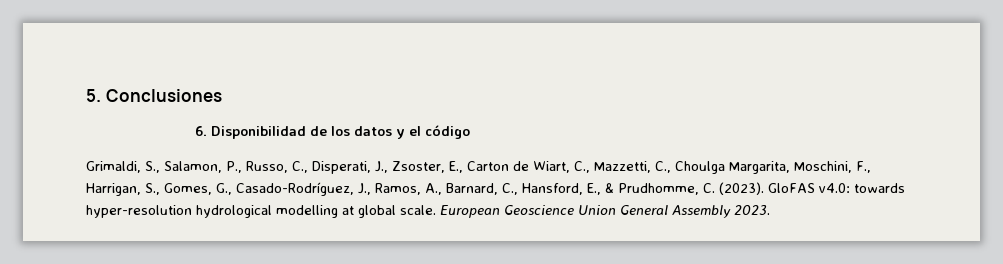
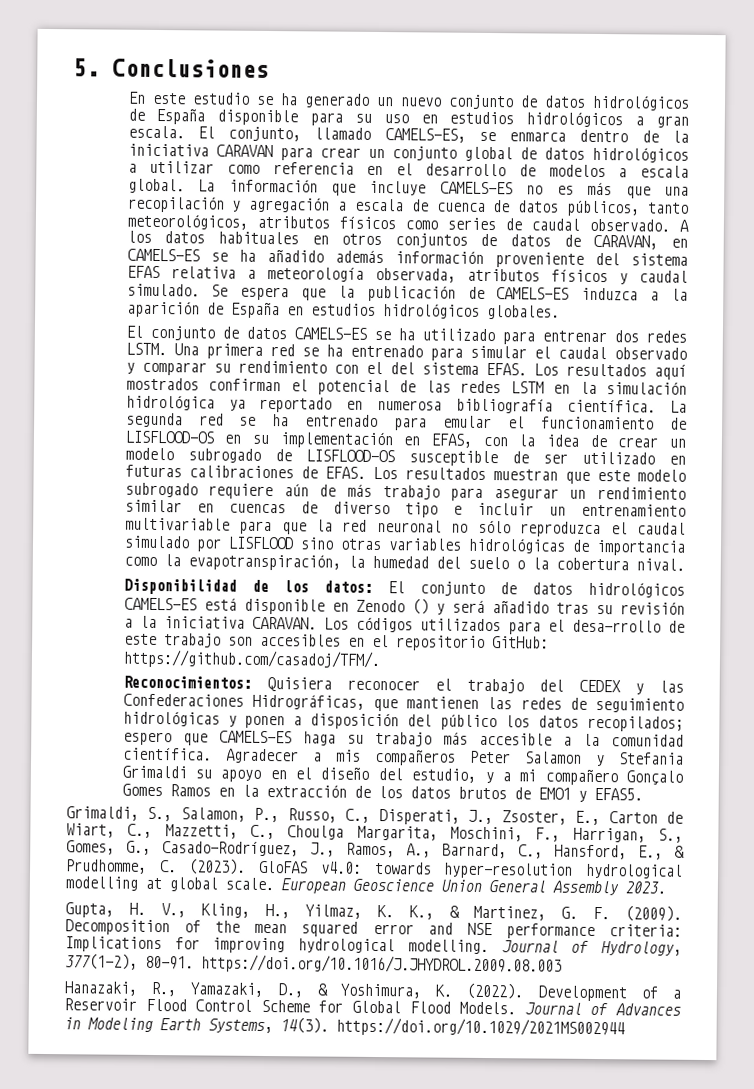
[195,125,471,139] 6. Disponibilidad de los datos y el código -> [127,91,690,111] [127,107,690,128] [127,125,690,143] [127,143,690,163] [127,160,689,178] [127,178,689,199] [127,195,690,217] [126,213,690,232] [126,230,688,250] [126,248,689,268] [126,265,689,285] [126,283,689,302] [126,300,560,320] [125,325,687,345] [125,342,687,361] [125,360,687,380] [125,377,687,396] [125,394,687,414] [125,412,687,431] [124,430,687,449] [124,447,687,467] [124,464,686,484] [124,482,686,501] [124,499,686,518] [124,517,686,538] [123,535,687,556] [123,553,685,571] [123,578,686,598] [123,597,685,615] [123,615,686,635] [123,633,549,651] [122,649,381,670] [122,675,685,695] [122,693,684,713] [122,710,684,732] [122,730,684,747] [122,747,685,767] [121,765,683,786] [121,783,643,802] En este estudio se ha generado un nuevo conjunto de datos hidrológicos de España disponible para su uso en estudios hidrológicos a gran escala. El conjunto, llamado CAMELS-ES, se enmarca dentro de la iniciativa CARAVAN para crear un conjunto global de datos hidrológicos a utilizar como referencia en el desarrollo de modelos a escala global. La información que incluye CAMELS-ES no es más que una recopilación y agregación a escala de cuenca de datos públicos, tanto meteorológicos, atributos físicos como series de caudal observado. A los datos habituales en otros conjuntos de datos de CARAVAN, en CAMELS-ES se ha añadido además información proveniente del sistema EFAS relativa a meteorología observada, atributos físicos y caudal simulado. Se espera que la publicación de CAMELS-ES induzca a la aparición de España en estudios hidrológicos globales. // El conjunto de datos CAMELS-ES se ha utilizado para entrenar dos redes LSTM. Una primera red se ha entrenado para simular el caudal observado y comparar su rendimiento con el del sistema EFAS. Los resultados aquí mostrados confirman el potencial de las redes LSTM en la simulación hidrológica ya reportado en numerosa bibliografía científica. La segunda red se ha entrenado para emular el funcionamiento de LISFLOOD-OS en su implementación en EFAS, con la idea de crear un modelo subrogado de LISFLOOD-OS susceptible de ser utilizado en futuras calibraciones de EFAS. Los resultados muestran que este modelo subrogado requiere aún de más trabajo para asegurar un rendimiento similar en cuencas de diverso tipo e incluir un entrenamiento multivariable para que la red neuronal no sólo reproduzca el caudal simulado por LISFLOOD sino otras variables hidrológicas de importancia como la evapotranspiración, la humedad del suelo o la cobertura nival. // Disponibilidad de los datos: El conjunto de datos hidrológicos CAMELS-ES está disponible en Zenodo () y será añadido tras su revisión a la iniciativa CARAVAN. Los códigos utilizados para el desa-rrollo de este trabajo son accesibles en el repositorio GitHub: https://github.com/casadoj/TFM/. // Reconocimientos: Quisiera reconocer el trabajo del CEDEX y las Confederaciones Hidrográficas, que mantienen las redes de seguimiento hidrológicas y ponen a disposición del público los datos recopilados; espero que CAMELS-ES haga su trabajo más accesible a la comunidad científica. Agradecer a mis compañeros Peter Salamon y Stefania Grimaldi su apoyo en el diseño del estudio, y a mi compañero Gonçalo Gomes Ramos en la extracción de los datos brutos de EMO1 y EFAS5.
(770, 210) none -> [65,902,682,922] [65,919,682,939] [65,936,682,956] [65,953,562,975] [64,981,681,1002] [64,998,682,1016] [64,1017,625,1038] // Gupta, H. V., Kling, H., Yilmaz, K. K., & Martinez, G. F. (2009). Decomposition of the mean squared error and NSE performance criteria: Implications for improving hydrological modelling. Journal of Hydrology, 377(1-2), 80-91. https://doi.org/10.1016/J.JHYDROL.2009.08.003 // Hanazaki, R., Yamazaki, D., & Yoshimura, K. (2022). Development of a Reservoir Flood Control Scheme for Global Flood Models. Journal of Advances in Modeling Earth Systems, 14(3). https://doi.org/10.1029/2021MS002944

